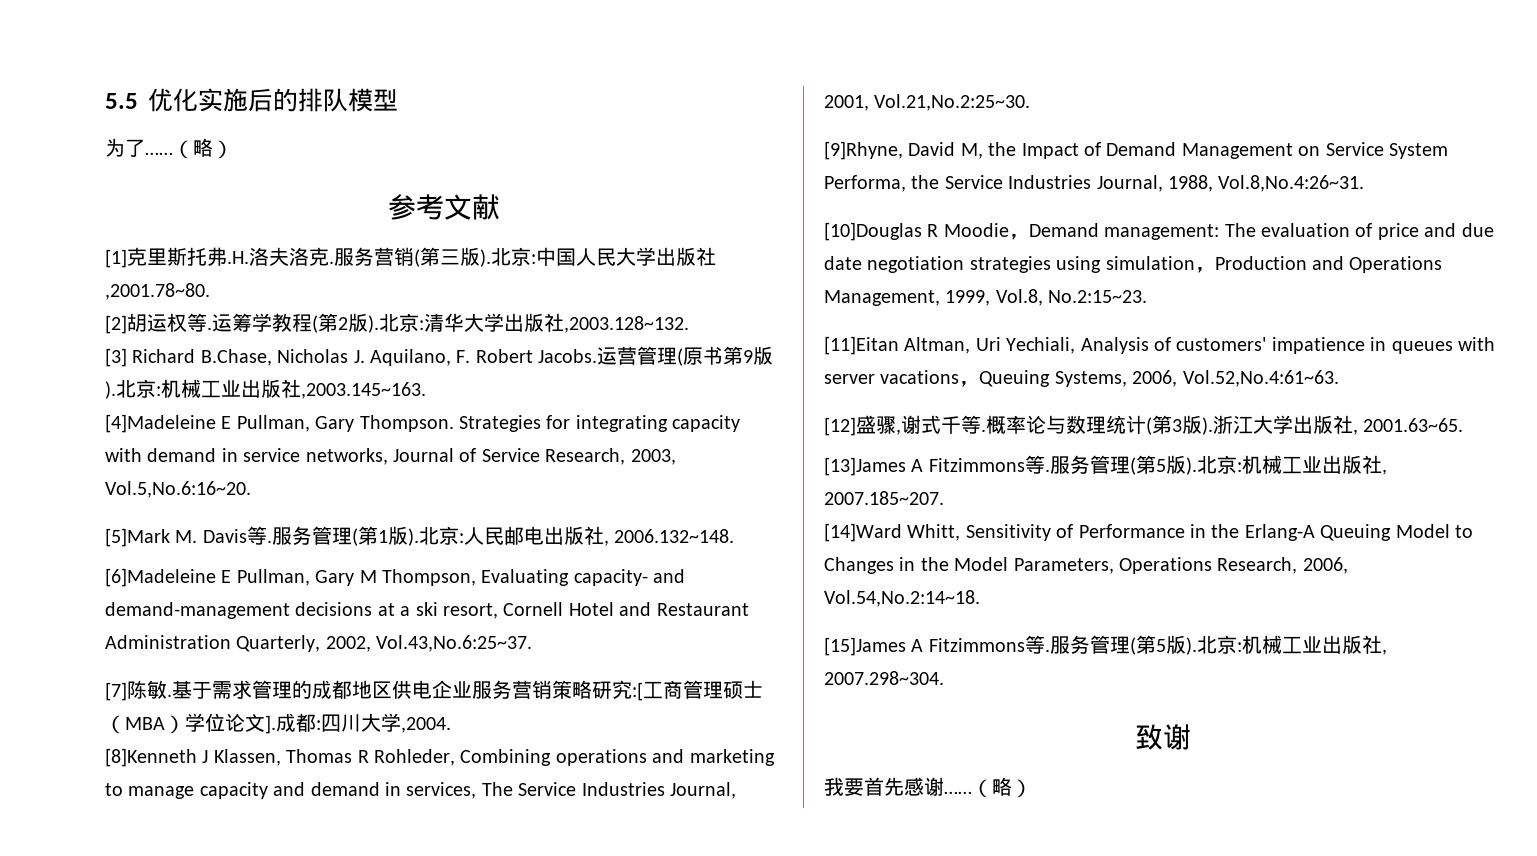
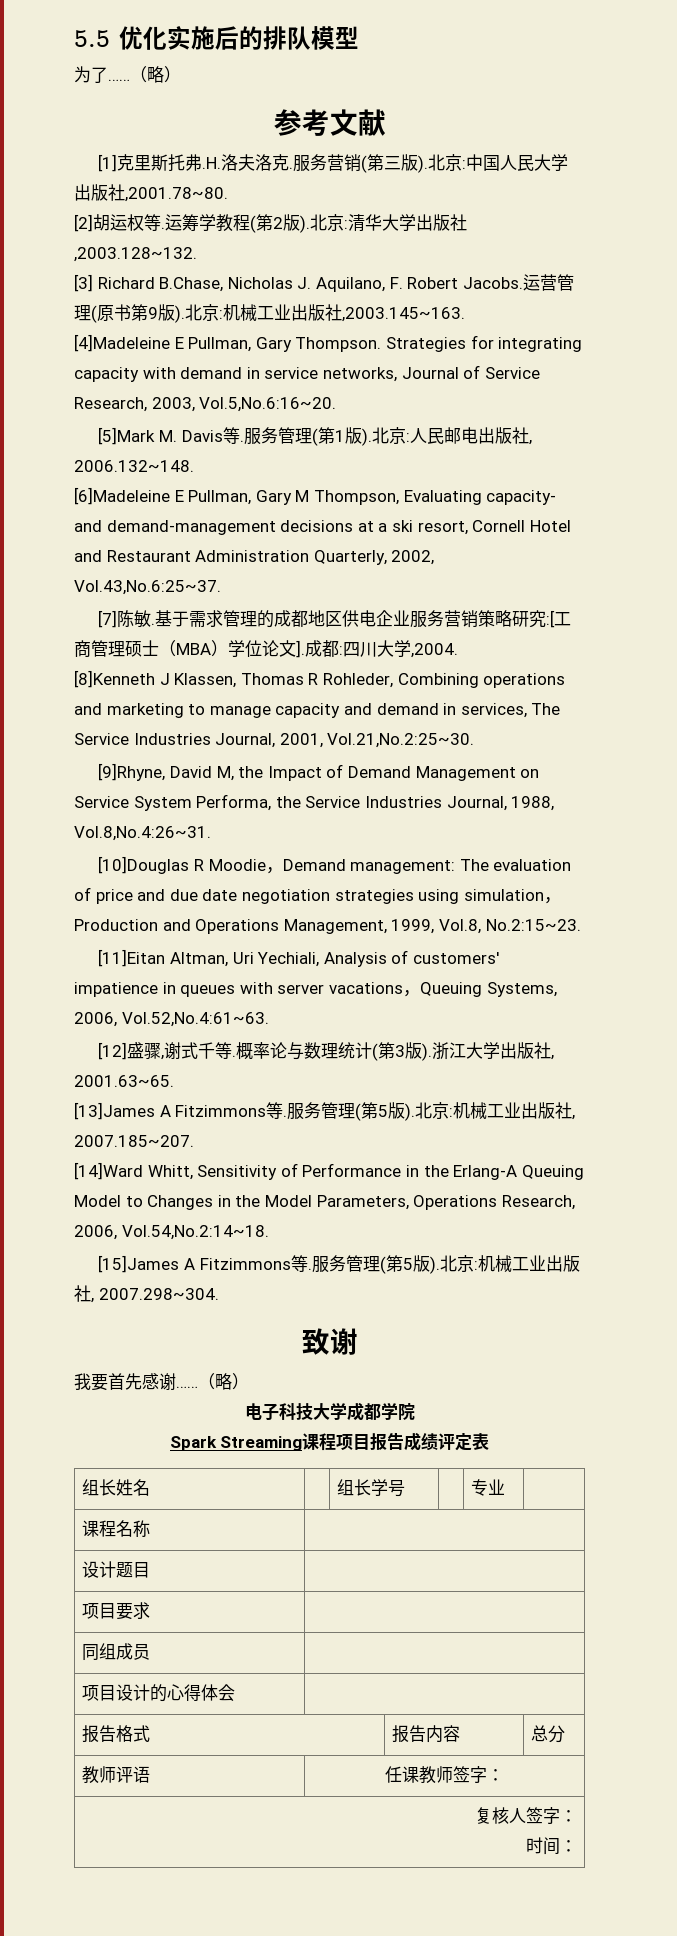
(1032, 788) none -> [244,1402,415,1421] [169,1432,490,1451] [81,1479,150,1496] [336,1479,405,1497] [470,1479,505,1496] [81,1520,150,1537] [81,1561,150,1578] [81,1602,150,1620] [81,1643,150,1661] [81,1684,235,1702] [81,1725,150,1743] [391,1725,460,1743] [530,1725,565,1743] [81,1766,150,1784] [385,1766,504,1784] [475,1807,578,1824] [526,1837,578,1855] // 电子科技大学成都学院 // Spark Streaming课程项目报告成绩评定表 // 组长姓名 | | 组长学号 | | 专业 | // 课程名称 | // 设计题目 | // 项目要求 | // 同组成员 | // 项目设计的心得体会 | // 报告格式 | 报告内容 | 总分 // 教师评语 | 任课教师签字： // 复核人签字： // 时间：

